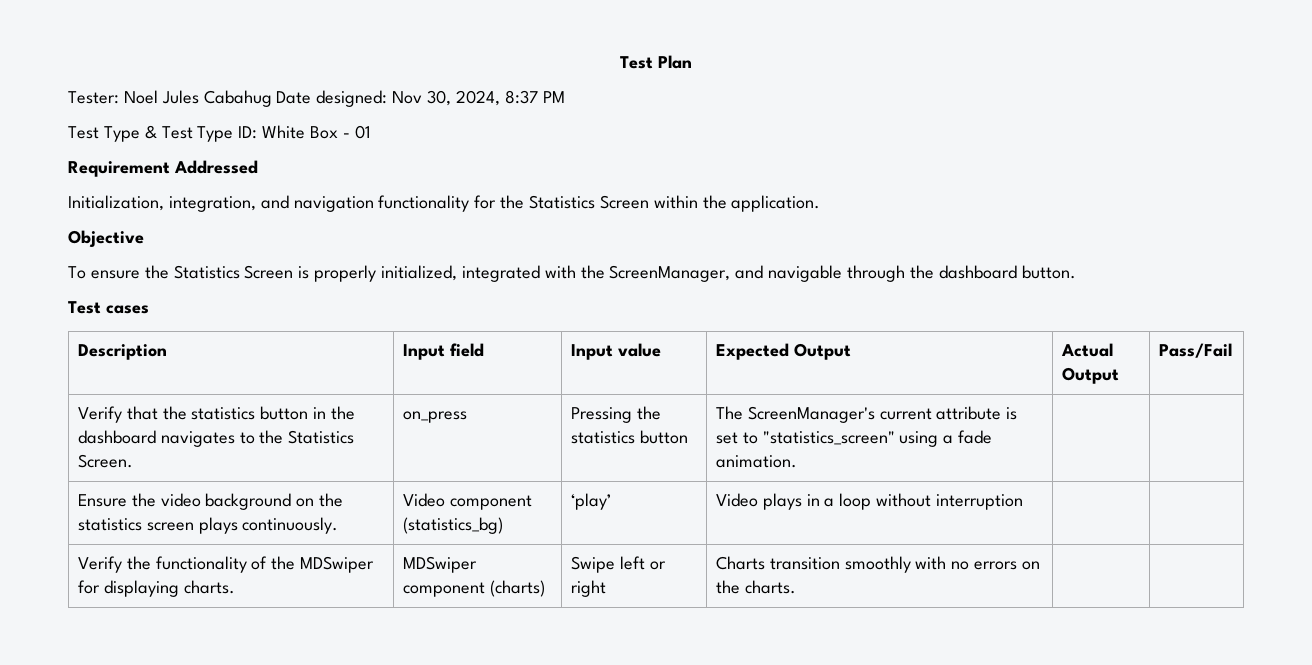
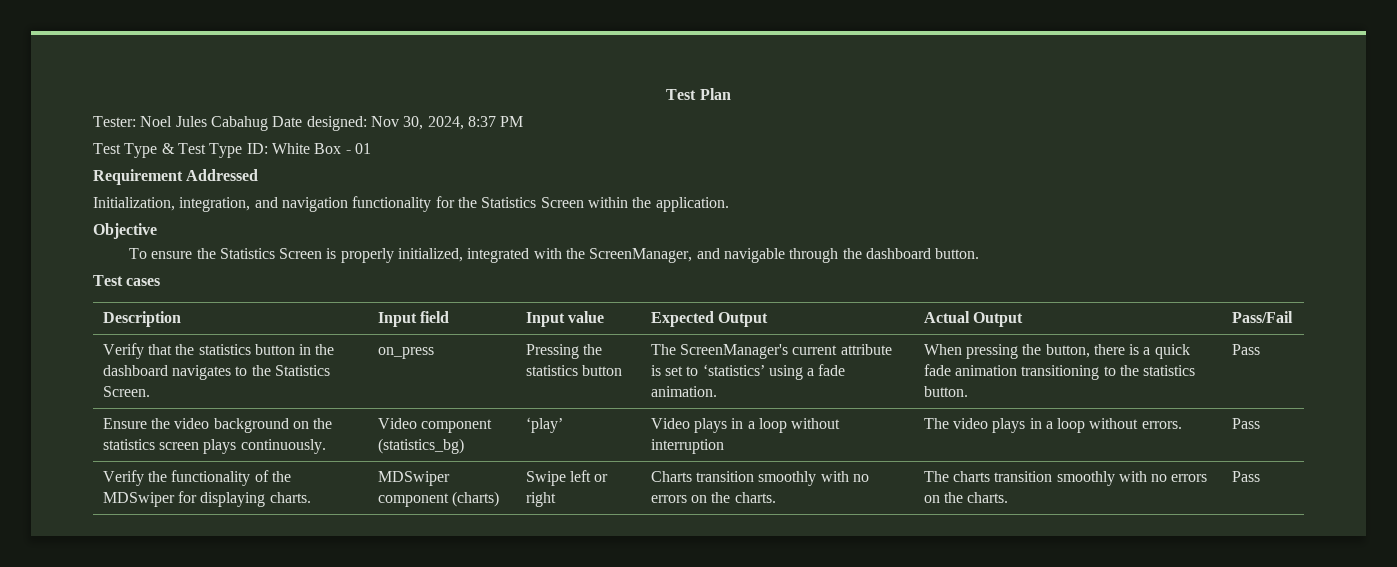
[762,431,895,445] "statistics_screen" -> [702,364,765,376] ‘statistics’
(797, 461) | -> [923,344,1190,359] [923,364,1196,380] [923,386,968,397] [1231,344,1260,355] When pressing the button, there is a quick fade animation transitioning to the statistics button. | Pass
(1023, 502) | -> [923,418,1182,433] [1231,418,1260,429] The video plays in a loop without errors. | Pass
(796, 587) | -> [923,471,1208,486] [923,492,1009,503] [1231,471,1260,482] The charts transition smoothly with no errors on the charts. | Pass

